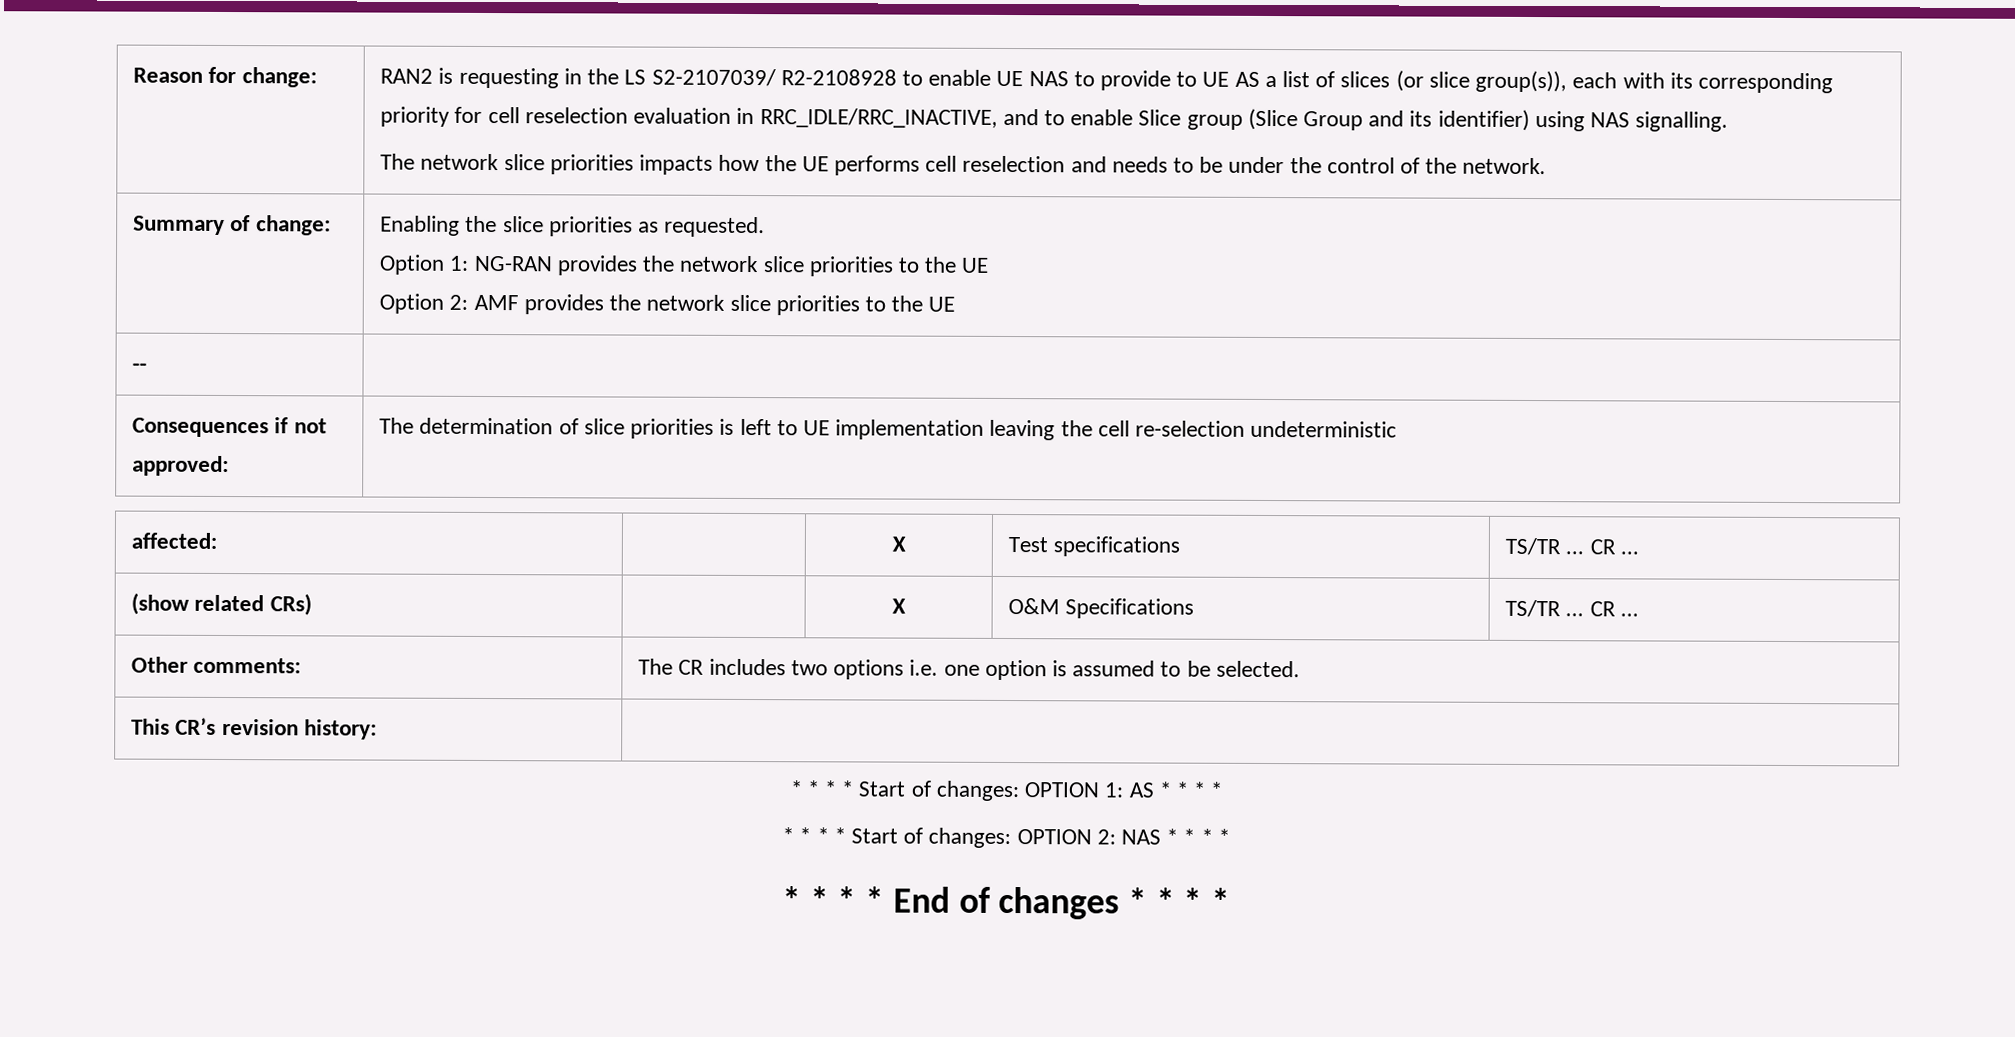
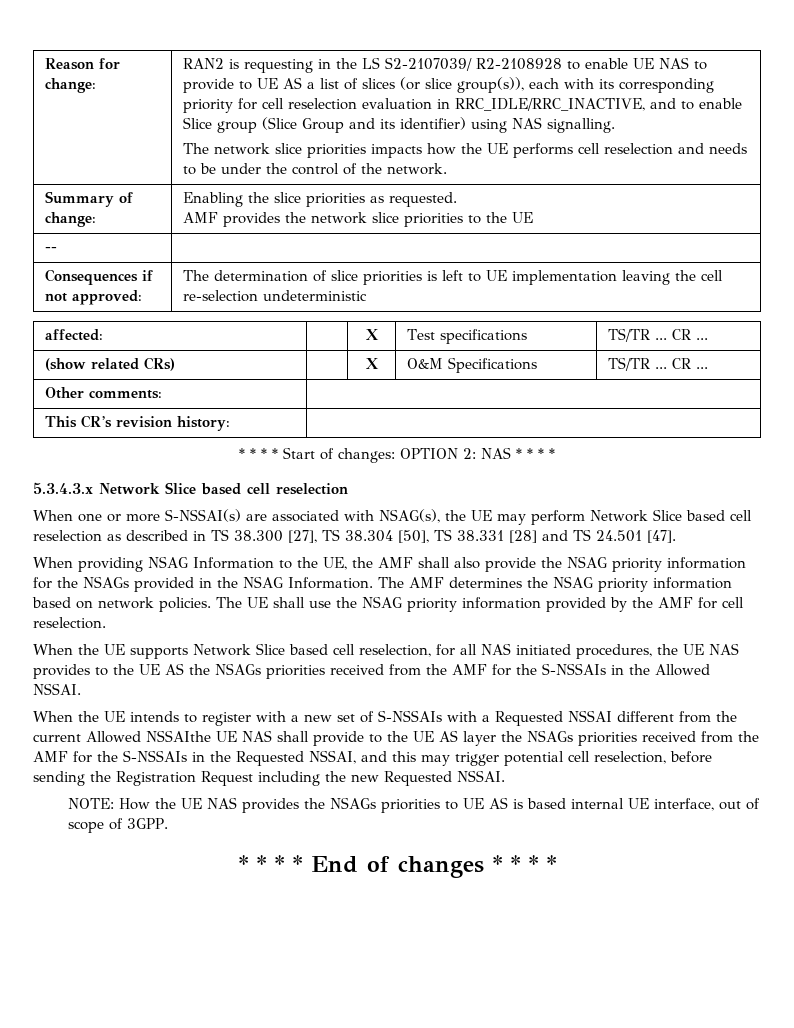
[379,254,990,277] [379,293,469,314] Option 1: NG-RAN provides the network slice priorities to the UE // Option 2: -> (457, 199) none
[638,658,1300,681] [131,717,377,740] [789,780,1223,802] The CR includes two options i.e. one option is assumed to be selected. // This CR’s revision history: | // * * * * Start of changes: OPTION 1: AS * * * * -> [44,415,230,431] // This CR’s revision history: |
(1230, 836) none -> [33,482,348,495] [33,509,752,525] [33,529,676,543] [33,556,746,572] [33,576,732,592] [32,596,744,612] [33,617,106,629] [33,643,739,659] [33,663,710,679] [33,683,81,695] [33,710,737,726] [33,730,759,746] [33,750,712,766] [33,770,505,786] [68,797,761,813] [68,818,169,833] // 5.3.4.3.x Network Slice based cell reselection // When one or more S-NSSAI(s) are associated with NSAG(s), the UE may perform Network Slice based cell reselection as described in TS 38.300 [27], TS 38.304 [50], TS 38.331 [28] and TS 24.501 [47]. // When providing NSAG Information to the UE, the AMF shall also provide the NSAG priority information for the NSAGs provided in the NSAG Information. The AMF determines the NSAG priority information based on network policies. The UE shall use the NSAG priority information provided by the AMF for cell reselection. // When the UE supports Network Slice based cell reselection, for all NAS initiated procedures, the UE NAS provides to the UE AS the NSAGs priorities received from the AMF for the S-NSSAIs in the Allowed NSSAI. // When the UE intends to register with a new set of S-NSSAIs with a Requested NSSAI different from the current Allowed NSSAIthe UE NAS shall provide to the UE AS layer the NSAGs priorities received from the AMF for the S-NSSAIs in the Requested NSSAI, and this may trigger potential cell reselection, before sending the Registration Request including the new Requested NSSAI. // NOTE: How the UE NAS provides the NSAGs priorities to UE AS is based internal UE interface, out of scope of 3GPP.

